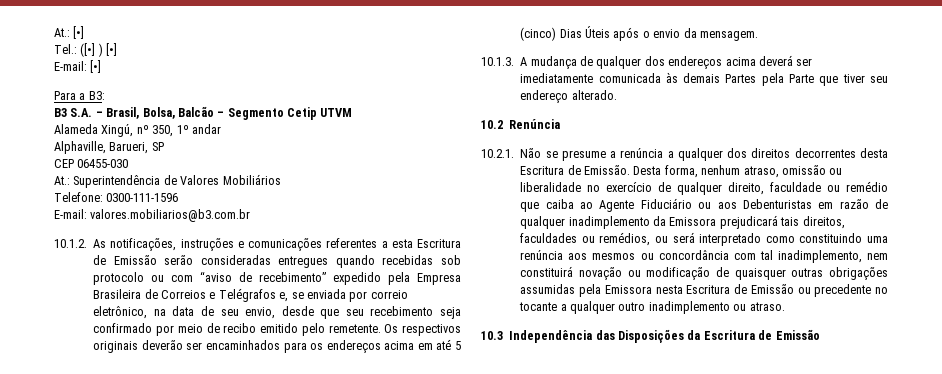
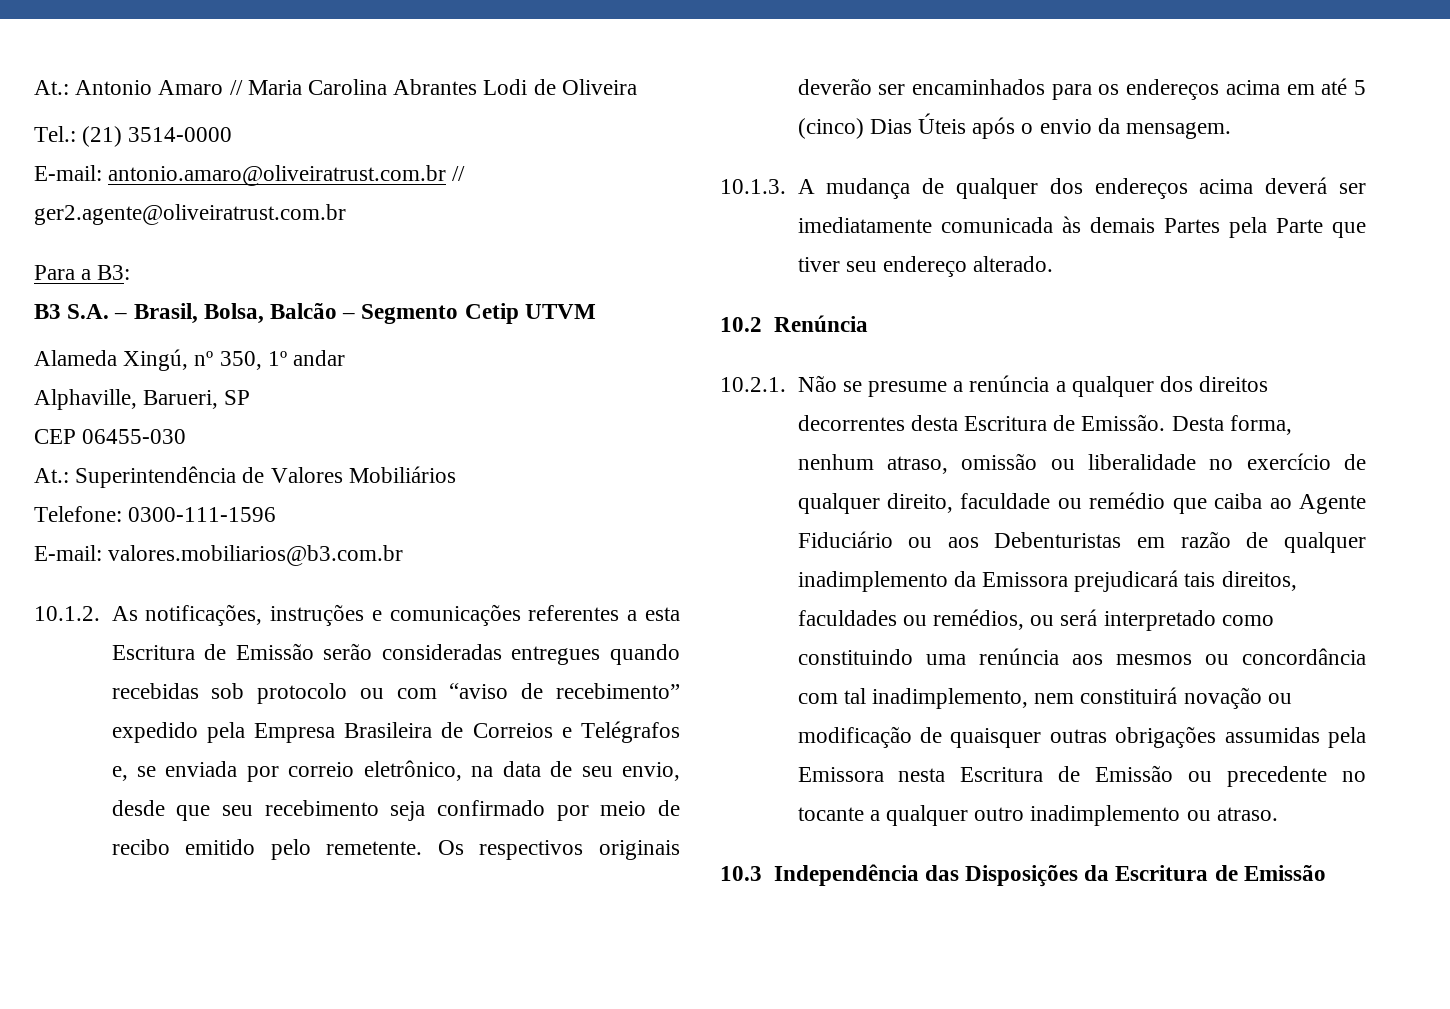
[54,26,85,39] [54,43,118,57] [54,60,102,73] At.: [•] // Tel.: ([•] ) [•] // E-mail: [•] -> [34,79,637,95] [34,126,233,147] [34,165,466,186] [34,204,346,225] At.: Antonio Amaro // Maria Carolina Abrantes Lodi de Oliveira // Tel.: (21) 3514-0000 // E-mail: antonio.amaro@oliveiratrust.com.br // ger2.agente@oliveiratrust.com.br

